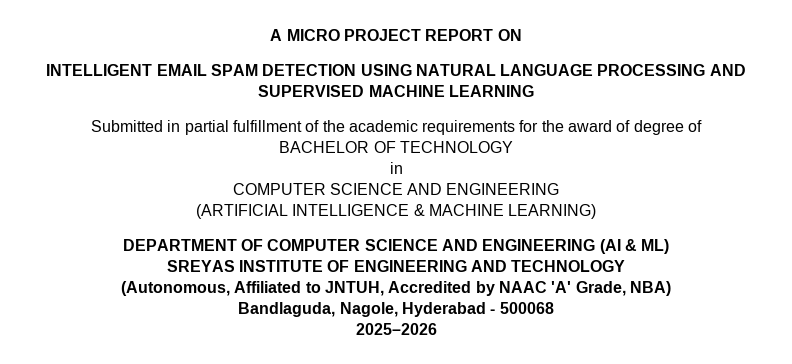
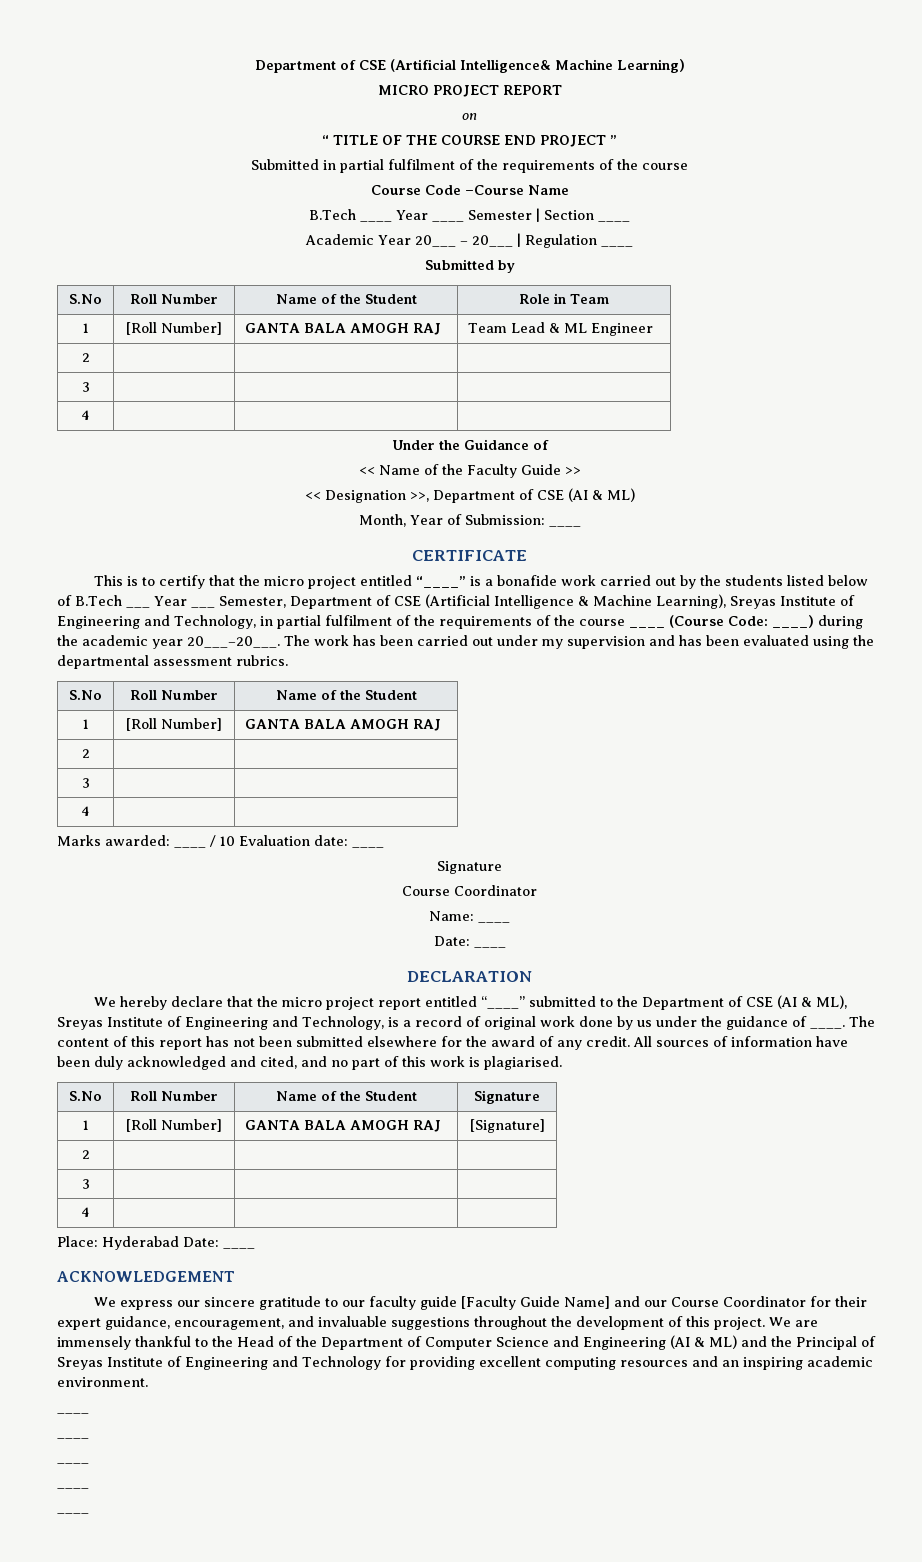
[270,29,522,41] [46,64,746,76] [258,85,534,97] A MICRO PROJECT REPORT ON // INTELLIGENT EMAIL SPAM DETECTION USING NATURAL LANGUAGE PROCESSING AND SUPERVISED MACHINE LEARNING -> [254,59,685,73] [377,85,562,97] [462,113,477,120] [322,135,617,147] Department of CSE (Artificial Intelligence& Machine Learning) // MICRO PROJECT REPORT // on // “ TITLE OF THE COURSE END PROJECT ”
[232,120,703,135] [279,141,513,153] [389,162,403,174] [232,183,560,195] [195,204,597,219] [122,239,670,254] [166,260,626,272] [121,281,671,296] [238,302,554,317] [355,323,437,335] fulfillment of the academic requirements for the award of degree of // BACHELOR OF TECHNOLOGY // in // COMPUTER SCIENCE AND ENGINEERING // (ARTIFICIAL INTELLIGENCE & MACHINE LEARNING) // DEPARTMENT OF COMPUTER SCIENCE AND ENGINEERING (AI & ML) // SREYAS INSTITUTE OF ENGINEERING AND TECHNOLOGY // (Autonomous, Affiliated to JNTUH, Accredited by NAAC 'A' Grade, NBA) // Bandlaguda, Nagole, Hyderabad - 500068 // 2025–2026 -> [388,159,688,173] [370,185,569,195] [308,209,356,220] [359,220,392,222] [395,210,429,220] [432,220,465,222] [468,208,595,222] [598,220,631,222] [305,233,633,248] [424,259,515,273] [69,294,102,304] [130,294,218,304] [275,294,417,304] [519,293,610,304] [82,323,89,333] [126,322,222,335] [245,323,442,335] [468,322,654,336] [81,353,90,362] [81,382,90,392] [81,410,90,420] [391,439,549,450] [358,464,581,478] [304,488,635,503] [358,514,545,527] [548,525,581,527] [412,550,527,561] [93,575,868,589] [57,595,122,606] [125,606,150,608] [153,596,187,606] [190,594,855,609] [57,615,625,629] [628,615,863,629] [57,635,874,649] [57,655,288,669] [69,690,102,700] [130,690,218,700] [275,690,417,700] [82,719,89,729] [126,718,222,731] [245,719,442,731] [81,749,90,758] [81,778,90,788] [81,806,90,816] [57,835,170,846] [174,835,348,848] [352,846,384,848] [437,861,502,874] [402,885,537,896] [429,911,474,921] [478,921,510,923] [433,936,470,946] [473,946,506,948] [407,971,532,982] [93,995,847,1010] [57,1016,875,1030] [57,1036,848,1050] [57,1056,562,1070] [69,1091,102,1101] [130,1091,218,1101] [275,1091,417,1101] [474,1090,540,1104] [82,1120,89,1130] [126,1119,222,1132] [245,1120,442,1132] [469,1119,545,1133] [81,1150,90,1159] [81,1179,90,1189] [81,1207,90,1217] [57,1236,219,1250] [223,1247,255,1249] [57,1271,235,1282] [93,1296,867,1310] [57,1316,818,1330] [57,1335,876,1350] [57,1356,873,1370] [57,1377,148,1387] [57,1412,89,1414] [57,1437,89,1439] [57,1462,89,1464] [57,1487,89,1489] [57,1512,89,1514] fulfilment of the requirements of the course // Course Code –Course Name // B.Tech ____ Year ____ Semester | Section ____ // Academic Year 20___ – 20___ | Regulation ____ // Submitted by // S.No | Roll Number | Name of the Student | Role in Team // 1 | [Roll Number] | GANTA BALA AMOGH RAJ | Team Lead & ML Engineer // 2 | | | // 3 | | | // 4 | | | // Under the Guidance of // << Name of the Faculty Guide >> // << Designation >>, Department of CSE (AI & ML) // Month, Year of Submission: ____ // CERTIFICATE // This is to certify that the micro project entitled “____” is a bonafide work carried out by the students listed below of B.Tech ___ Year ___ Semester, Department of CSE (Artificial Intelligence & Machine Learning), Sreyas Institute of Engineering and Technology, in partial fulfilment of the requirements of the course ____ (Course Code: ____) during the academic year 20___–20___. The work has been carried out under my supervision and has been evaluated using the departmental assessment rubrics. // S.No | Roll Number | Name of the Student // 1 | [Roll Number] | GANTA BALA AMOGH RAJ // 2 | | // 3 | | // 4 | | // Marks awarded: ____ / 10 Evaluation date: ____ // Signature // Course Coordinator // Name: ____ // Date: ____ // DECLARATION // We hereby declare that the micro project report entitled “____” submitted to the Department of CSE (AI & ML), Sreyas Institute of Engineering and Technology, is a record of original work done by us under the guidance of ____. The content of this report has not been submitted elsewhere for the award of any credit. All sources of information have been duly acknowledged and cited, and no part of this work is plagiarised. // S.No | Roll Number | Name of the Student | Signature // 1 | [Roll Number] | GANTA BALA AMOGH RAJ | [Signature] // 2 | | | // 3 | | | // 4 | | | // Place: Hyderabad Date: ____ // ACKNOWLEDGEMENT // We express our sincere gratitude to our faculty guide [Faculty Guide Name] and our Course Coordinator for their expert guidance, encouragement, and invaluable suggestions throughout the development of this project. We are immensely thankful to the Head of the Department of Computer Science and Engineering (AI & ML) and the Principal of Sreyas Institute of Engineering and Technology for providing excellent computing resources and an inspiring academic environment. // ____ // ____ // ____ // ____ // ____

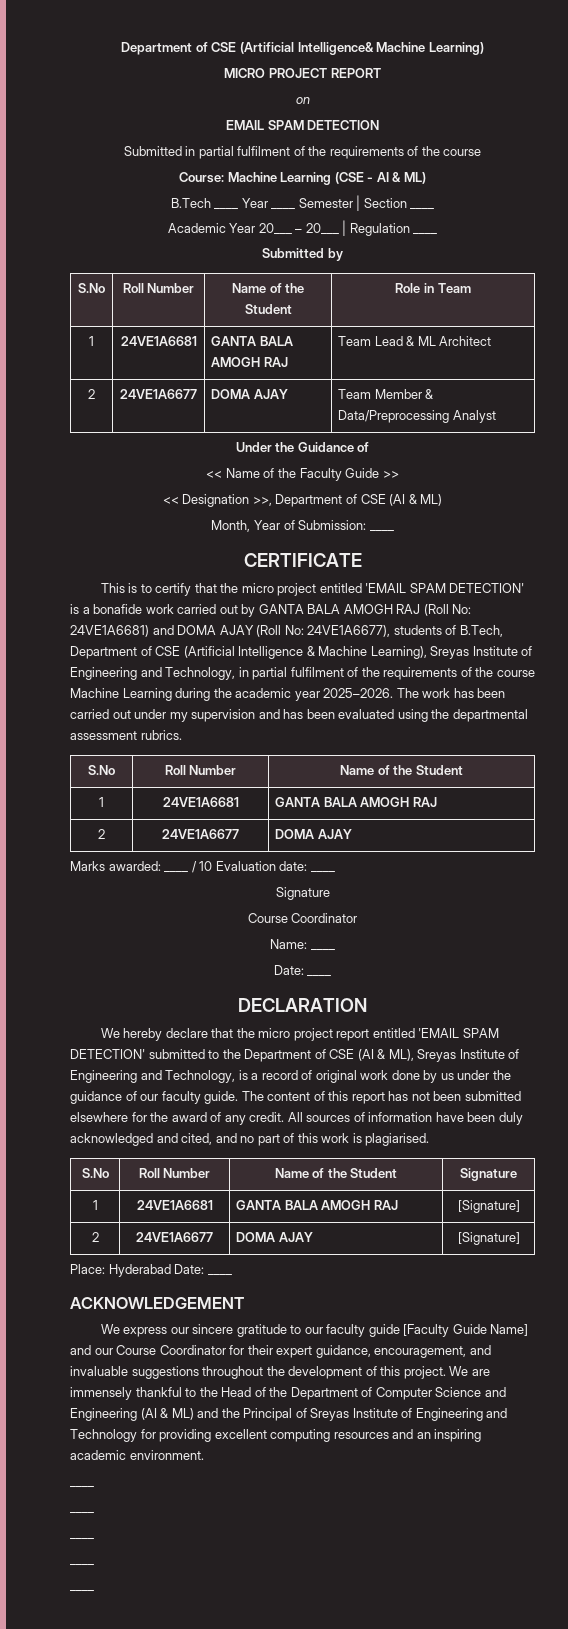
[322,135,617,147] “ TITLE OF THE COURSE END PROJECT ” -> [225,120,380,130] EMAIL SPAM DETECTION
[370,185,569,195] Course Code –Course Name -> [179,172,426,185] Course: Machine Learning (CSE - AI & ML)
[126,322,222,335] [Roll Number] -> [120,336,197,346] 24VE1A6681
[591,323,654,336] [81,353,90,362] [81,382,90,392] [81,410,90,420] Engineer // 2 | | | // 3 | | | // 4 | | | -> [439,336,492,346] [88,389,95,399] [120,389,197,399] [211,389,288,399] [338,389,434,399] [338,410,496,423] Architect // 2 | 24VE1A6677 | DOMA AJAY | Team Member & Data/Preprocessing Analyst
[415,576,466,588] “____” -> [365,583,525,593] 'EMAIL SPAM DETECTION'
[699,575,868,586] [57,595,122,606] [125,606,150,608] [153,596,187,606] [190,596,286,608] the students listed below of B.Tech ___ Year ___ Semester, -> [258,604,472,616] [70,625,503,637] GANTA BALA AMOGH RAJ (Roll No: 24VE1A6681) and DOMA AJAY (Roll No: 24VE1A6677), students of B.Tech,
[628,615,814,628] ____ (Course Code: ____) -> [70,688,172,701] Machine Learning
[187,636,280,648] 20___–20___. -> [323,688,394,698] 2025–2026.
[126,718,222,731] [Roll Number] -> [162,797,239,807] 24VE1A6681
[81,778,90,788] [81,806,90,816] | // 3 | | // 4 | | -> [162,829,239,839] [275,829,352,839] 24VE1A6677 | DOMA AJAY
[480,996,525,1009] “____” -> [418,1028,499,1038] [70,1049,145,1059] 'EMAIL SPAM DETECTION'
[809,1025,845,1029] ____. -> [140,1091,239,1104] our faculty guide.
[126,1119,222,1132] [Roll Number] -> [136,1200,213,1210] 24VE1A6681
[81,1179,90,1189] [81,1207,90,1217] | | // 3 | | | // 4 | | | -> [136,1232,213,1242] [236,1232,313,1242] [457,1232,520,1245] 24VE1A6677 | DOMA AJAY | [Signature]

